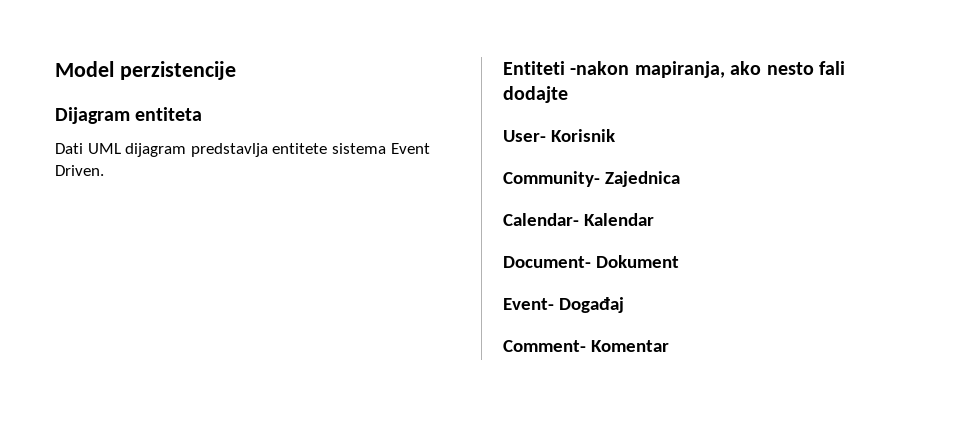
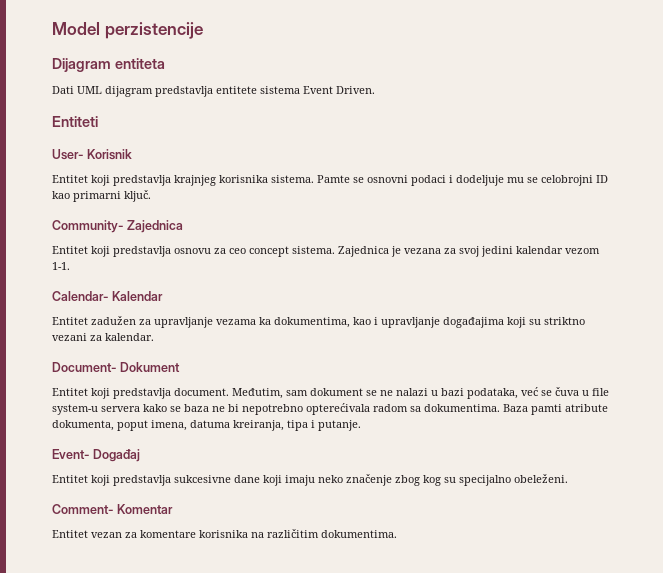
[570,61,845,78] [503,86,568,103] [503,129,615,142] [503,171,680,187] [503,213,654,226] [503,255,679,268] [503,297,624,313] [503,340,669,352] -nakon mapiranja, ako nesto fali dodajte // User- Korisnik // Community- Zajednica // Calendar- Kalendar // Document- Dokument // Event- Događaj // Comment- Komentar -> [52,149,133,160] [52,175,608,186] [52,190,151,202] [52,220,184,233] [52,246,600,257] [52,262,70,270] [52,291,164,301] [52,316,585,328] [52,333,154,341] [52,362,181,372] [52,387,609,399] [52,403,608,415] [52,420,361,431] [52,449,141,462] [52,474,568,486] [52,504,174,514] [52,529,397,538] // User- Korisnik // Entitet koji predstavlja krajnjeg korisnika sistema. Pamte se osnovni podaci i dodeljuje mu se celobrojni ID kao primarni ključ. // Community- Zajednica // Entitet koji predstavlja osnovu za ceo concept sistema. Zajednica je vezana za svoj jedini kalendar vezom 1-1. // Calendar- Kalendar // Entitet zadužen za upravljanje vezama ka dokumentima, kao i upravljanje događajima koji su striktno vezani za kalendar. // Document- Dokument // Entitet koji predstavlja document. Međutim, sam dokument se ne nalazi u bazi podataka, već se čuva u file system-u servera kako se baza ne bi nepotrebno opterećivala radom sa dokumentima. Baza pamti atribute dokumenta, poput imena, datuma kreiranja, tipa i putanje. // Event- Događaj // Entitet koji predstavlja sukcesivne dane koji imaju neko značenje zbog kog su specijalno obeleženi. // Comment- Komentar // Entitet vezan za komentare korisnika na različitim dokumentima.

